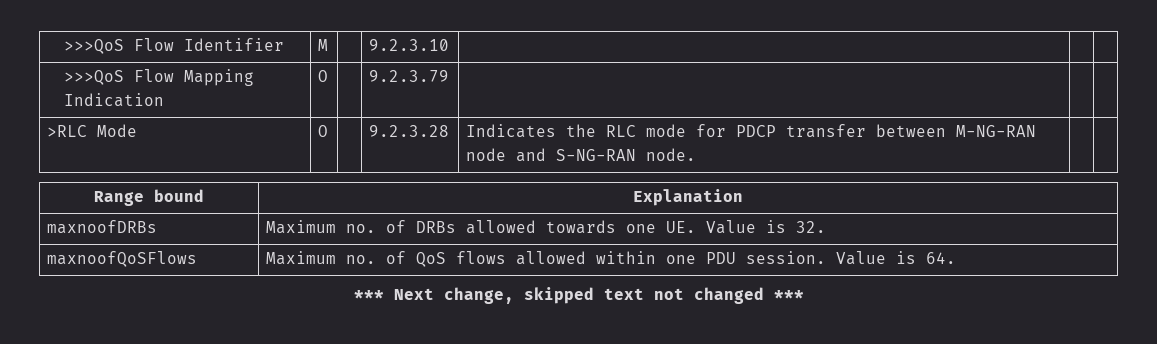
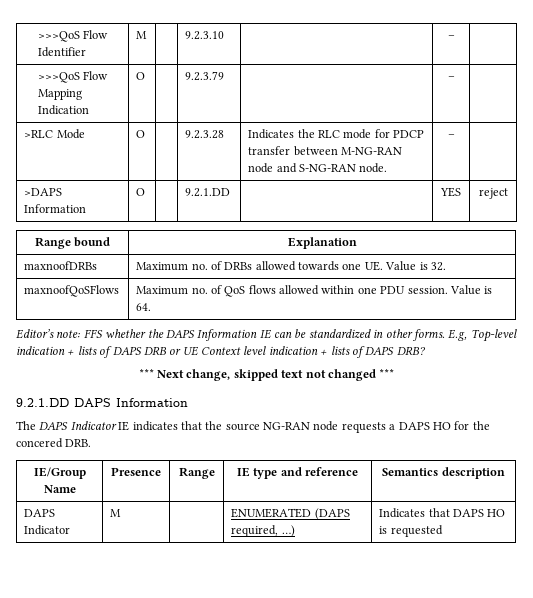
(450, 45) none -> [447,35,455,39] –
(450, 76) none -> [447,76,455,80] –
(697, 154) | -> [447,134,455,138] [24,188,63,196] [24,204,87,213] [136,188,146,196] [185,188,231,197] [440,187,461,197] [478,188,508,199] – | // >DAPS Information | O | | 9.2.1.DD | | YES | reject
(957, 258) none -> [16,329,517,342] [16,346,426,358] // Editor’s note: FFS whether the DAPS Information IE can be standardized in other forms. E.g, Top-level indication + lists of DAPS DRB or UE Context level indication + lists of DAPS DRB?
(804, 295) none -> [16,398,188,407] [16,421,490,433] [16,438,92,448] [33,467,86,479] [43,485,76,493] [111,467,161,476] [178,467,215,479] [236,467,359,479] [382,467,505,479] [24,509,56,517] [24,525,71,535] [110,509,122,517] [231,508,350,520] [231,525,295,537] [379,508,506,518] [379,525,443,537] // 9.2.1.DD DAPS Information // The DAPS Indicator IE indicates that the source NG-RAN node requests a DAPS HO for the concered DRB. // IE/Group Name | Presence | Range | IE type and reference | Semantics description // DAPS Indicator | M | | ENUMERATED (DAPS required, …) | Indicates that DAPS HO is requested

